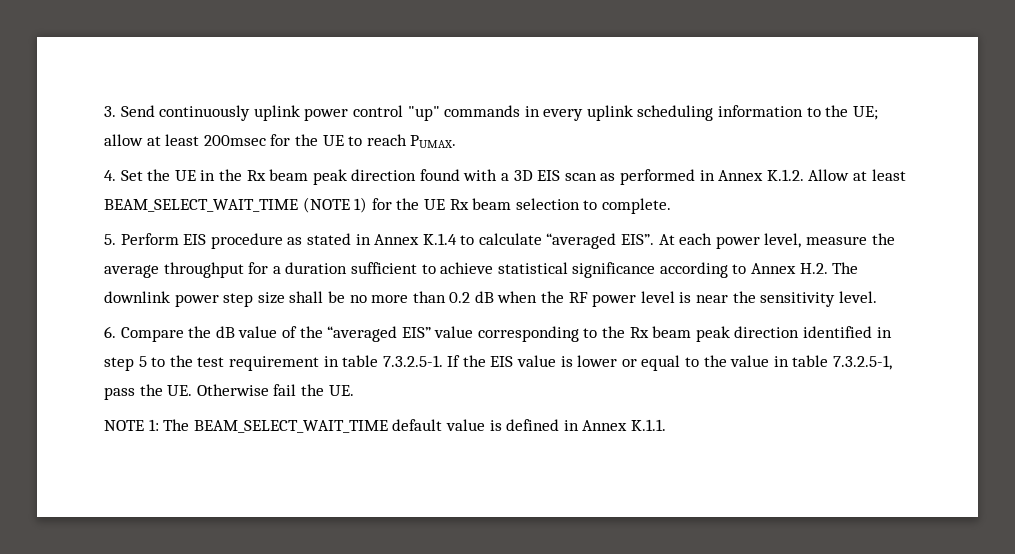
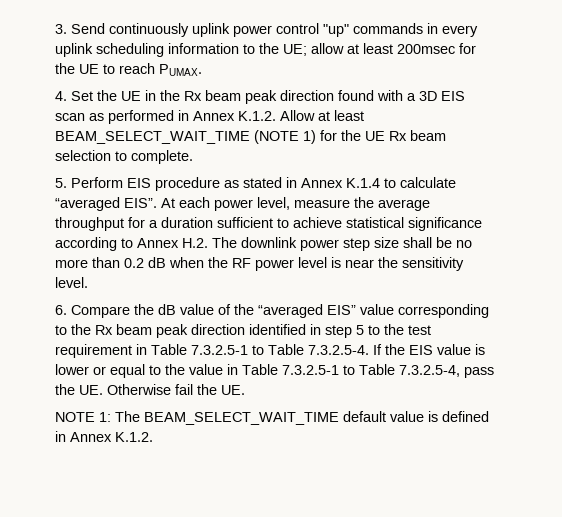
[342,355,443,367] table 7.3.2.5-1. -> [150,344,369,355] Table 7.3.2.5-1 to Table 7.3.2.5-4.
[792,355,892,370] table 7.3.2.5-1, -> [241,364,460,377] Table 7.3.2.5-1 to Table 7.3.2.5-4,
[630,419,666,431] K.1.1. -> [114,432,153,442] K.1.2.

